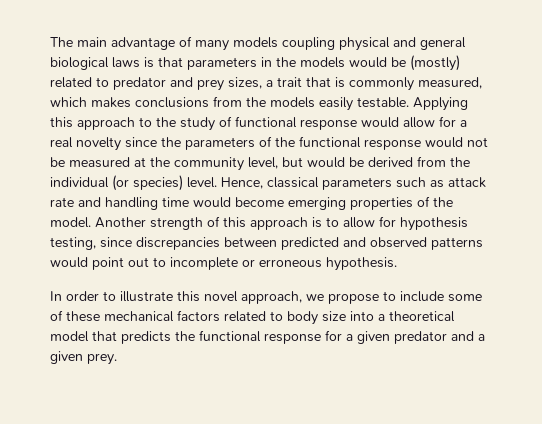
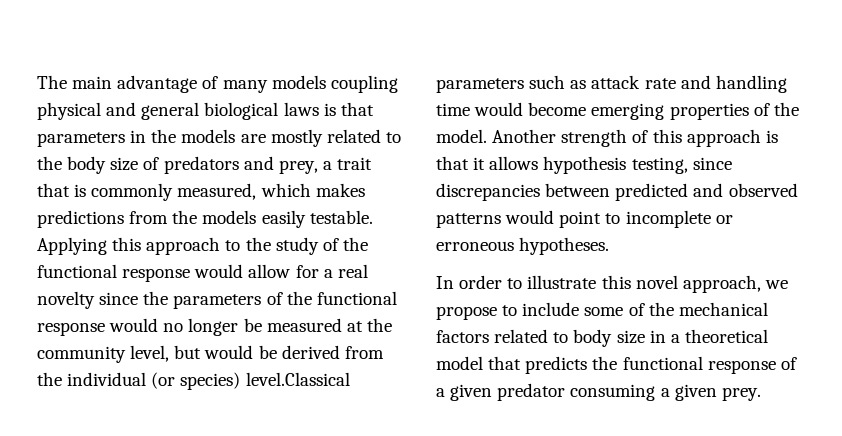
[349,55,460,71] [50,77,262,91] would be (mostly) related to predator and prey sizes, -> [240,129,401,147] [37,156,318,174] are mostly related to the body size of predators and prey,
[135,97,209,108] conclusions -> [37,210,124,228] predictions
(232, 121) none -> [342,237,368,251] the
[467,137,488,147] not -> [163,318,239,336] no longer
[187,177,319,189] level. Hence, classical -> [245,372,350,386] level.Classical
[326,216,396,228] to allow for -> [436,156,539,170] that it allows
[128,257,149,267] out -> (602, 219) none
[326,257,397,271] hypothesis. -> [519,237,610,255] hypotheses.
[66,311,100,322] these -> [648,302,674,316] the
[350,311,374,321] into -> [649,330,666,343] in
[325,330,342,341] for -> [780,357,797,370] of
[451,331,474,341] and -> [570,384,656,401] consuming

